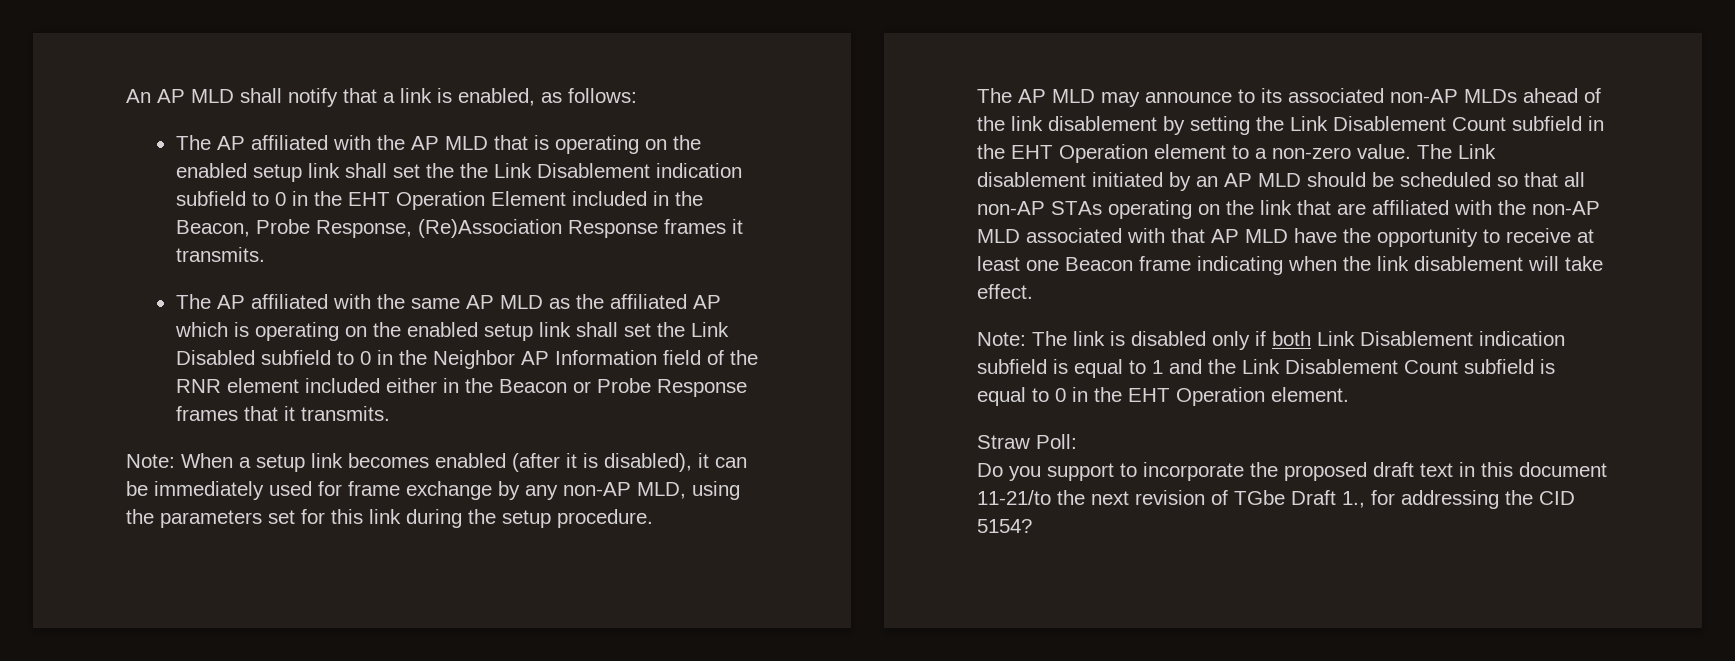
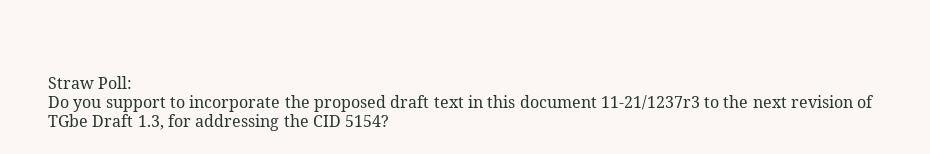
[126,88,637,107] [175,135,701,154] [175,163,742,182] [175,191,703,210] [175,219,743,238] [175,247,265,262] [175,294,721,309] [174,322,729,341] [175,350,758,369] [175,378,747,397] [175,406,390,421] [126,453,747,472] [126,481,740,500] [126,509,653,528] [977,88,1601,107] [977,116,1604,135] [977,144,1496,163] [977,172,1585,191] [977,200,1600,219] [977,228,1594,247] [977,256,1603,275] [977,284,1033,299] [977,331,1565,350] [977,359,1555,378] [977,387,1349,406] An AP MLD shall notify that a link is enabled, as follows: // The AP affiliated with the AP MLD that is operating on the enabled setup link shall set the the Link Disablement indication subfield to 0 in the EHT Operation Element included in the Beacon, Probe Response, (Re)Association Response frames it transmits. // The AP affiliated with the same AP MLD as the affiliated AP which is operating on the enabled setup link shall set the Link Disabled subfield to 0 in the Neighbor AP Information field of the RNR element included either in the Beacon or Probe Response frames that it transmits. // Note: When a setup link becomes enabled (after it is disabled), it can be immediately used for frame exchange by any non-AP MLD, using the parameters set for this link during the setup procedure. // The AP MLD may announce to its associated non-AP MLDs ahead of the link disablement by setting the Link Disablement Count subfield in the EHT Operation element to a non-zero value. The Link disablement initiated by an AP MLD should be scheduled so that all non-AP STAs operating on the link that are affiliated with the non-AP MLD associated with that AP MLD have the opportunity to receive at least one Beacon frame indicating when the link disablement will take effect. // Note: The link is disabled only if both Link Disablement indication subfield is equal to 1 and the Link Disablement Count subfield is equal to 0 in the EHT Operation element. // -> (48, 83) none
[977,490,1051,505] 11-21/to -> [600,95,720,110] 11-21/1237r3 to
[1342,491,1365,508] 1., -> [137,115,164,130] 1.3,

